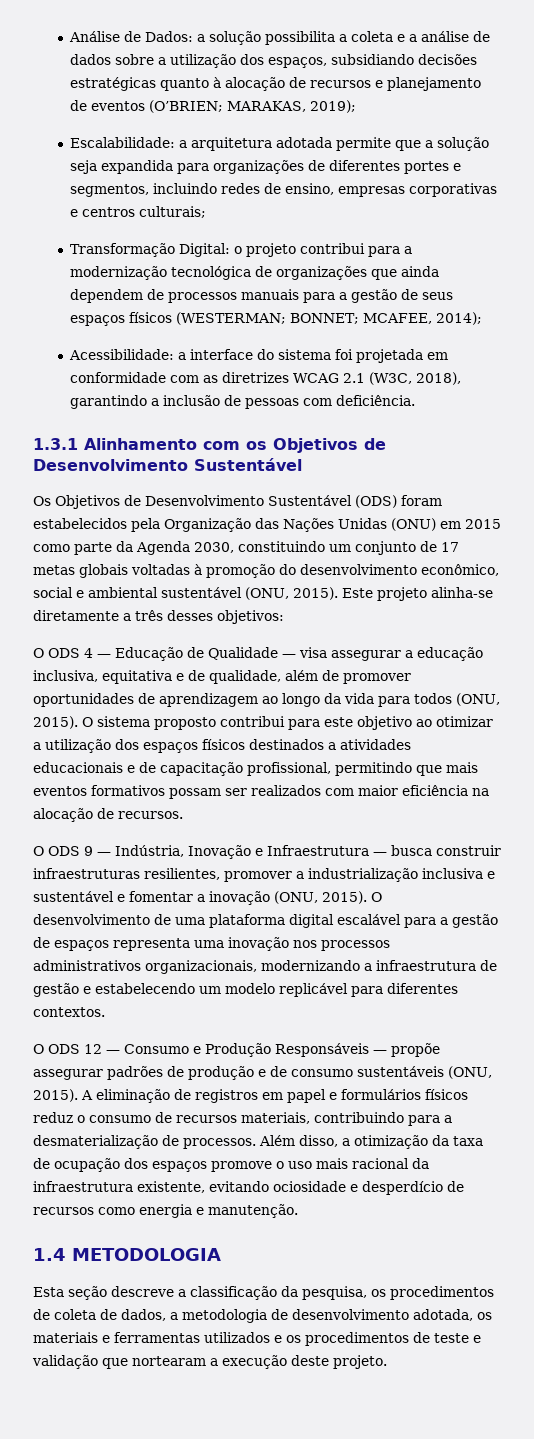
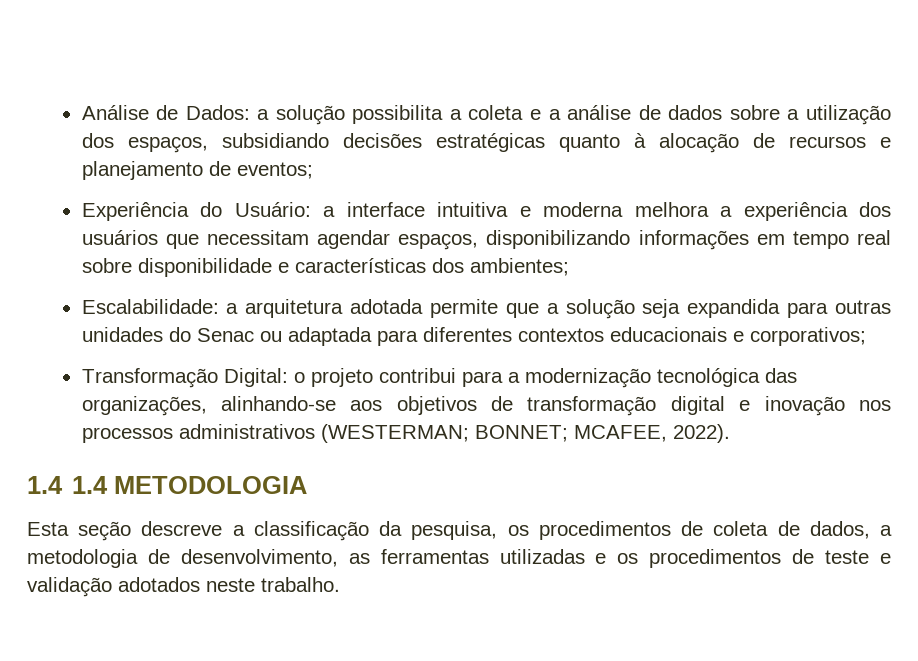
[90,100,356,113] eventos (O’BRIEN; MARAKAS, 2019); -> [236,162,313,179] [81,202,892,221] [81,230,891,250] [81,258,569,277] eventos; // Experiência do Usuário: a interface intuitiva e moderna melhora a experiência dos usuários que necessitam agendar espaços, disponibilizando informações em tempo real sobre disponibilidade e características dos ambientes;
[212,160,461,174] [69,183,497,197] [69,206,206,218] organizações de diferentes portes e segmentos, incluindo redes de ensino, empresas corporativas e centros culturais; -> [834,300,891,314] [81,327,866,346] outras unidades do Senac ou adaptada para diferentes contextos educacionais e corporativos;
[254,266,439,280] [69,289,453,303] [69,312,482,326] [68,349,448,363] [69,372,461,385] [69,395,415,409] [33,438,386,453] [33,458,302,471] [33,495,442,509] [33,518,501,532] [33,541,459,555] [33,564,499,578] [33,587,493,601] [33,610,284,624] [33,647,483,661] [33,670,411,684] [33,693,500,707] [33,716,493,730] [33,739,411,753] [33,762,478,776] [33,785,489,799] [33,808,183,822] [33,845,501,859] [33,868,495,882] [33,891,382,905] [33,914,498,928] [33,937,390,951] [33,960,497,974] [33,983,458,997] [33,1007,105,1017] [33,1043,440,1057] [33,1066,492,1080] [33,1089,468,1103] [33,1112,452,1126] [33,1135,483,1149] [33,1158,429,1172] [33,1181,464,1195] [33,1204,298,1218] de organizações que ainda dependem de processos manuais para a gestão de seus espaços físicos (WESTERMAN; BONNET; MCAFEE, 2014); // Acessibilidade: a interface do sistema foi projetada em conformidade com as diretrizes WCAG 2.1 (W3C, 2018), garantindo a inclusão de pessoas com deficiência. // 1.3.1 Alinhamento com os Objetivos de Desenvolvimento Sustentável // Os Objetivos de Desenvolvimento Sustentável (ODS) foram estabelecidos pela Organização das Nações Unidas (ONU) em 2015 como parte da Agenda 2030, constituindo um conjunto de 17 metas globais voltadas à promoção do desenvolvimento econômico, social e ambiental sustentável (ONU, 2015). Este projeto alinha-se diretamente a três desses objetivos: // O ODS 4 — Educação de Qualidade — visa assegurar a educação inclusiva, equitativa e de qualidade, além de promover oportunidades de aprendizagem ao longo da vida para todos (ONU, 2015). O sistema proposto contribui para este objetivo ao otimizar a utilização dos espaços físicos destinados a atividades educacionais e de capacitação profissional, permitindo que mais eventos formativos possam ser realizados com maior eficiência na alocação de recursos. // O ODS 9 — Indústria, Inovação e Infraestrutura — busca construir infraestruturas resilientes, promover a industrialização inclusiva e sustentável e fomentar a inovação (ONU, 2015). O desenvolvimento de uma plataforma digital escalável para a gestão de espaços representa uma inovação nos processos administrativos organizacionais, modernizando a infraestrutura de gestão e estabelecendo um modelo replicável para diferentes contextos. // O ODS 12 — Consumo e Produção Responsáveis — propõe assegurar padrões de produção e de consumo sustentáveis (ONU, 2015). A eliminação de registros em papel e formulários físicos reduz o consumo de recursos materiais, contribuindo para a desmaterialização de processos. Além disso, a otimização da taxa de ocupação dos espaços promove o uso mais racional da infraestrutura existente, evitando ociosidade e desperdício de recursos como energia e manutenção. // -> [764,368,797,383] [81,396,892,416] [81,424,730,443] [27,476,63,494] das organizações, alinhando-se aos objetivos de transformação digital e inovação nos processos administrativos (WESTERMAN; BONNET; MCAFEE, 2022). // 1.4
[292,1309,492,1321] [33,1332,270,1343] desenvolvimento adotada, os materiais e ferramentas utilizados -> [180,549,585,567] desenvolvimento, as ferramentas utilizadas
[102,1355,387,1369] que nortearam a execução deste projeto. -> [118,577,340,592] adotados neste trabalho.

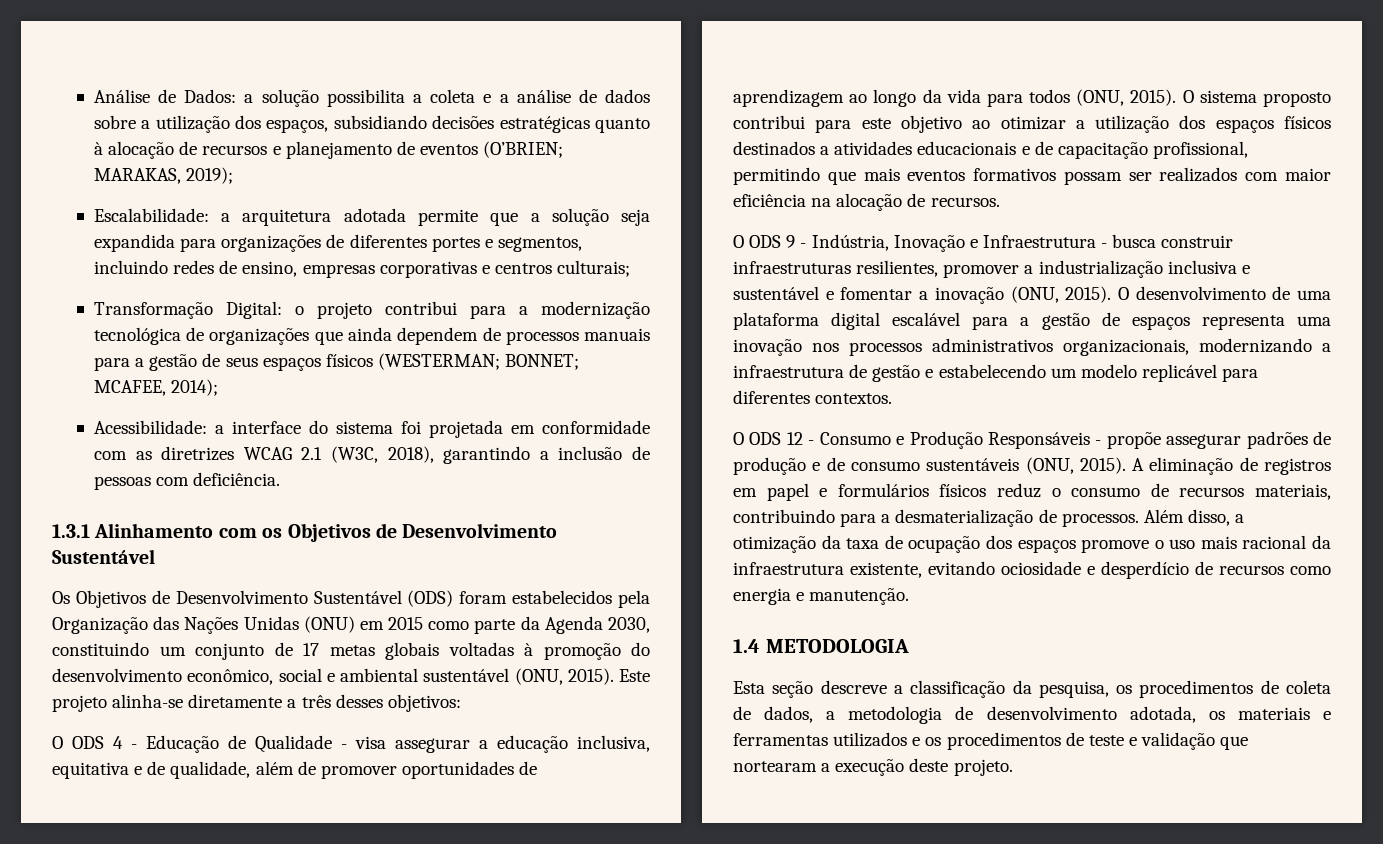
[236,162,313,179] [81,202,892,221] [81,230,891,250] [81,258,569,277] eventos; // Experiência do Usuário: a interface intuitiva e moderna melhora a experiência dos usuários que necessitam agendar espaços, disponibilizando informações em tempo real sobre disponibilidade e características dos ambientes; -> [419,141,564,158] [93,167,234,184] eventos (O’BRIEN; MARAKAS, 2019);
[834,300,891,314] [81,327,866,346] outras unidades do Senac ou adaptada para diferentes contextos educacionais e corporativos; -> [221,234,582,252] [93,260,631,278] organizações de diferentes portes e segmentos, incluindo redes de ensino, empresas corporativas e centros culturais;
[764,368,797,383] [81,396,892,416] [81,424,730,443] [27,476,63,494] das organizações, alinhando-se aos objetivos de transformação digital e inovação nos processos administrativos (WESTERMAN; BONNET; MCAFEE, 2022). // 1.4 -> [186,327,651,345] [93,353,580,371] [93,379,219,396] [93,420,651,438] [93,446,650,464] [93,472,281,490] [52,523,558,542] [52,549,155,564] [52,590,650,608] [52,616,650,634] [52,642,650,660] [52,668,650,685] [52,694,461,712] [52,735,650,753] [52,761,538,779] [733,89,1331,107] [733,115,1331,133] [733,141,1248,159] [733,167,1331,185] [733,193,1000,211] [733,234,1234,252] [733,260,1250,278] [733,286,1331,304] [733,312,1332,330] [733,338,1331,356] [733,364,1259,382] [733,390,893,404] [733,431,1331,449] [733,457,1331,475] [733,483,1331,501] [733,509,1245,527] [733,535,1331,553] [733,561,1331,579] [733,588,910,605] de organizações que ainda dependem de processos manuais para a gestão de seus espaços físicos (WESTERMAN; BONNET; MCAFEE, 2014); // Acessibilidade: a interface do sistema foi projetada em conformidade com as diretrizes WCAG 2.1 (W3C, 2018), garantindo a inclusão de pessoas com deficiência. // 1.3.1 Alinhamento com os Objetivos de Desenvolvimento Sustentável // Os Objetivos de Desenvolvimento Sustentável (ODS) foram estabelecidos pela Organização das Nações Unidas (ONU) em 2015 como parte da Agenda 2030, constituindo um conjunto de 17 metas globais voltadas à promoção do desenvolvimento econômico, social e ambiental sustentável (ONU, 2015). Este projeto alinha-se diretamente a três desses objetivos: // O ODS 4 - Educação de Qualidade - visa assegurar a educação inclusiva, equitativa e de qualidade, além de promover oportunidades de aprendizagem ao longo da vida para todos (ONU, 2015). O sistema proposto contribui para este objetivo ao otimizar a utilização dos espaços físicos destinados a atividades educacionais e de capacitação profissional, permitindo que mais eventos formativos possam ser realizados com maior eficiência na alocação de recursos. // O ODS 9 - Indústria, Inovação e Infraestrutura - busca construir infraestruturas resilientes, promover a industrialização inclusiva e sustentável e fomentar a inovação (ONU, 2015). O desenvolvimento de uma plataforma digital escalável para a gestão de espaços representa uma inovação nos processos administrativos organizacionais, modernizando a infraestrutura de gestão e estabelecendo um modelo replicável para diferentes contextos. // O ODS 12 - Consumo e Produção Responsáveis - propõe assegurar padrões de produção e de consumo sustentáveis (ONU, 2015). A eliminação de registros em papel e formulários físicos reduz o consumo de recursos materiais, contribuindo para a desmaterialização de processos. Além disso, a otimização da taxa de ocupação dos espaços promove o uso mais racional da infraestrutura existente, evitando ociosidade e desperdício de recursos como energia e manutenção. //
[180,549,585,567] desenvolvimento, as ferramentas utilizadas -> [986,706,1331,723] [733,732,908,747] desenvolvimento adotada, os materiais e ferramentas utilizados
[118,577,340,592] adotados neste trabalho. -> [1220,736,1249,750] [733,758,1013,776] que nortearam a execução deste projeto.

